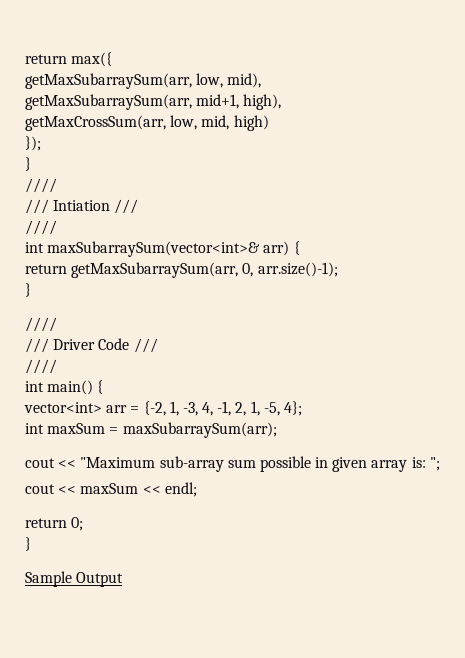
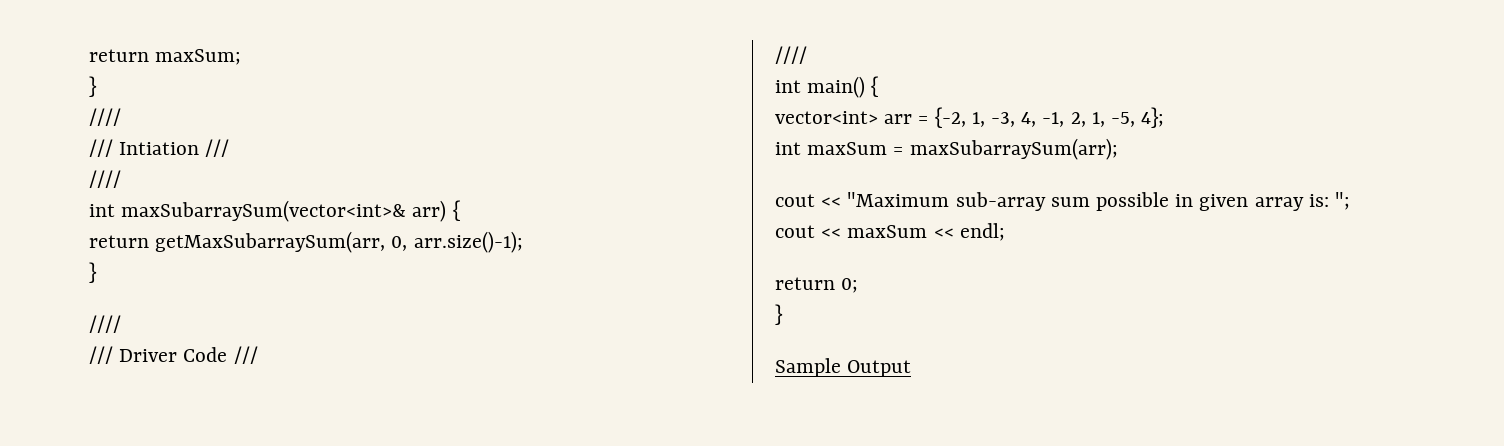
[25,52,113,67] [25,73,262,89] [25,94,282,110] [25,115,269,131] [25,136,41,151] return max({ // getMaxSubarraySum(arr, low, mid), // getMaxSubarraySum(arr, mid+1, high), // getMaxCrossSum(arr, low, mid, high) // }); -> [89,49,242,65] return maxSum;

